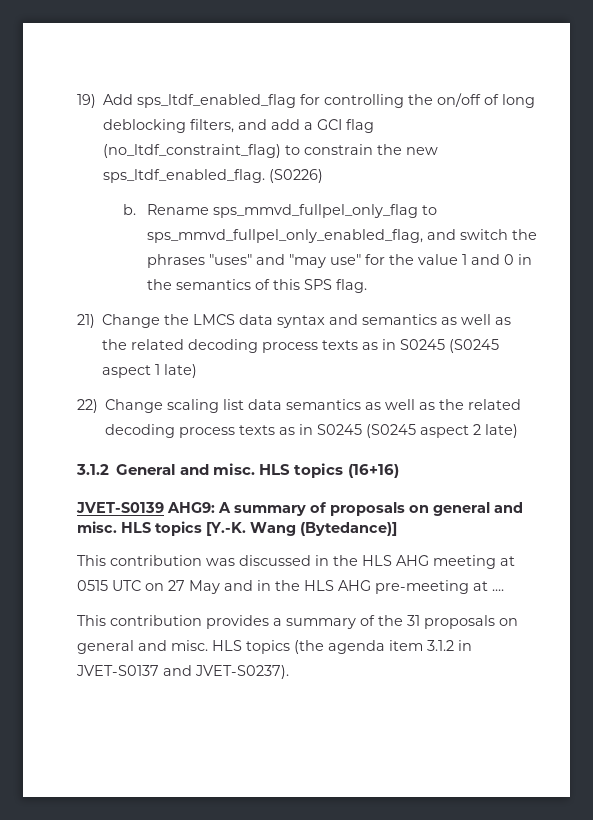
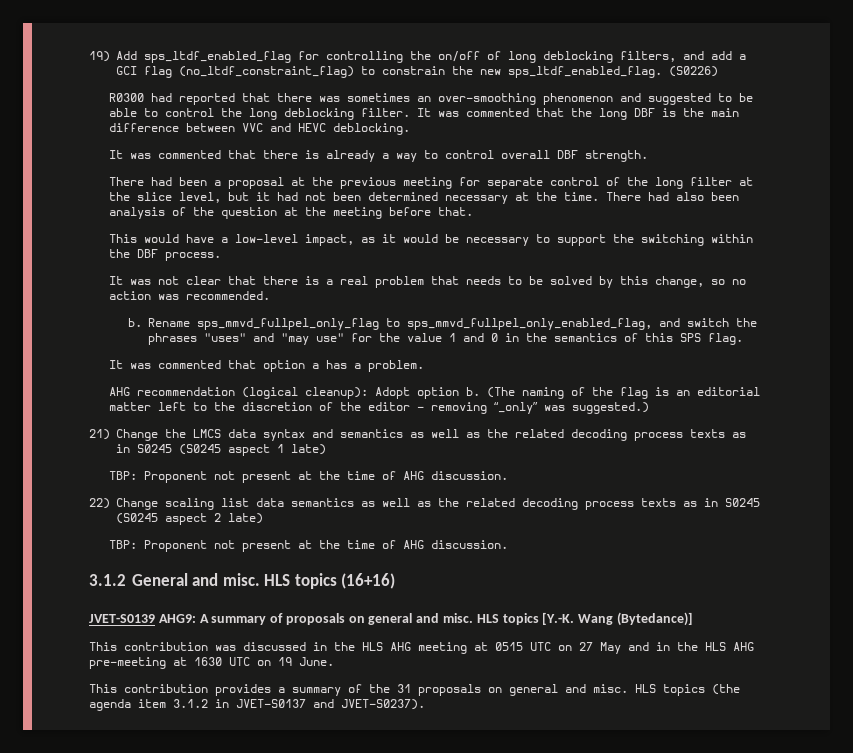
(324, 176) none -> [108,93,753,105] [108,108,739,120] [108,123,410,135] [108,150,648,162] [108,177,753,189] [108,192,739,204] [108,207,473,219] [108,234,753,246] [108,249,221,261] [108,276,746,288] [108,291,270,300] // R0300 had reported that there was sometimes an over-smoothing phenomenon and suggested to be able to control the long deblocking filter. It was commented that the long DBF is the main difference between VVC and HEVC deblocking. // It was commented that there is already a way to control overall DBF strength. // There had been a proposal at the previous meeting for separate control of the long filter at the slice level, but it had not been determined necessary at the time. There had also been analysis of the question at the meeting before that. // This would have a low-level impact, as it would be necessary to support the switching within the DBF process. // It was not clear that there is a real problem that needs to be solved by this change, so no action was recommended.
(367, 286) none -> [108,360,424,372] [108,387,760,399] [108,402,649,414] // It was commented that option a has a problem. // AHG recommendation (logical cleanup): Adopt option b. (The naming of the flag is an editorial matter left to the discretion of the editor – removing “_only” was suggested.)
(198, 371) none -> [108,471,508,483] // TBP: Proponent not present at the time of AHG discussion.
(519, 431) none -> [108,540,508,552] // TBP: Proponent not present at the time of AHG discussion.
[492,589,504,591] .... -> [194,657,334,666] 1630 UTC on 19 June.

